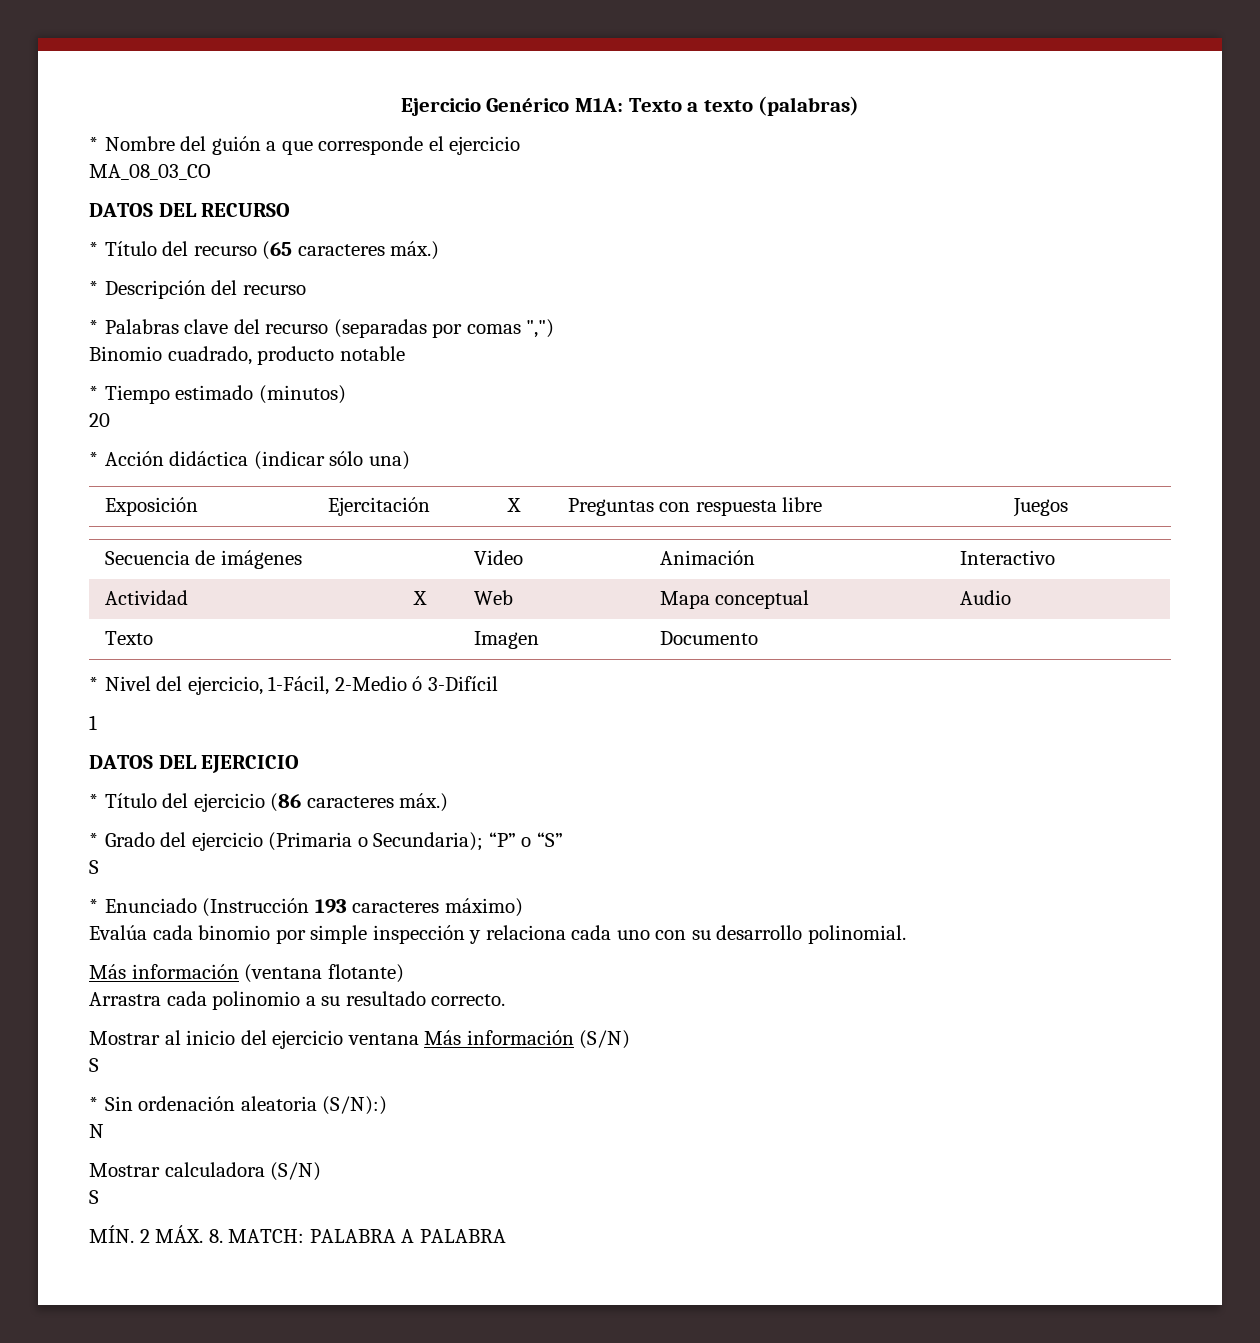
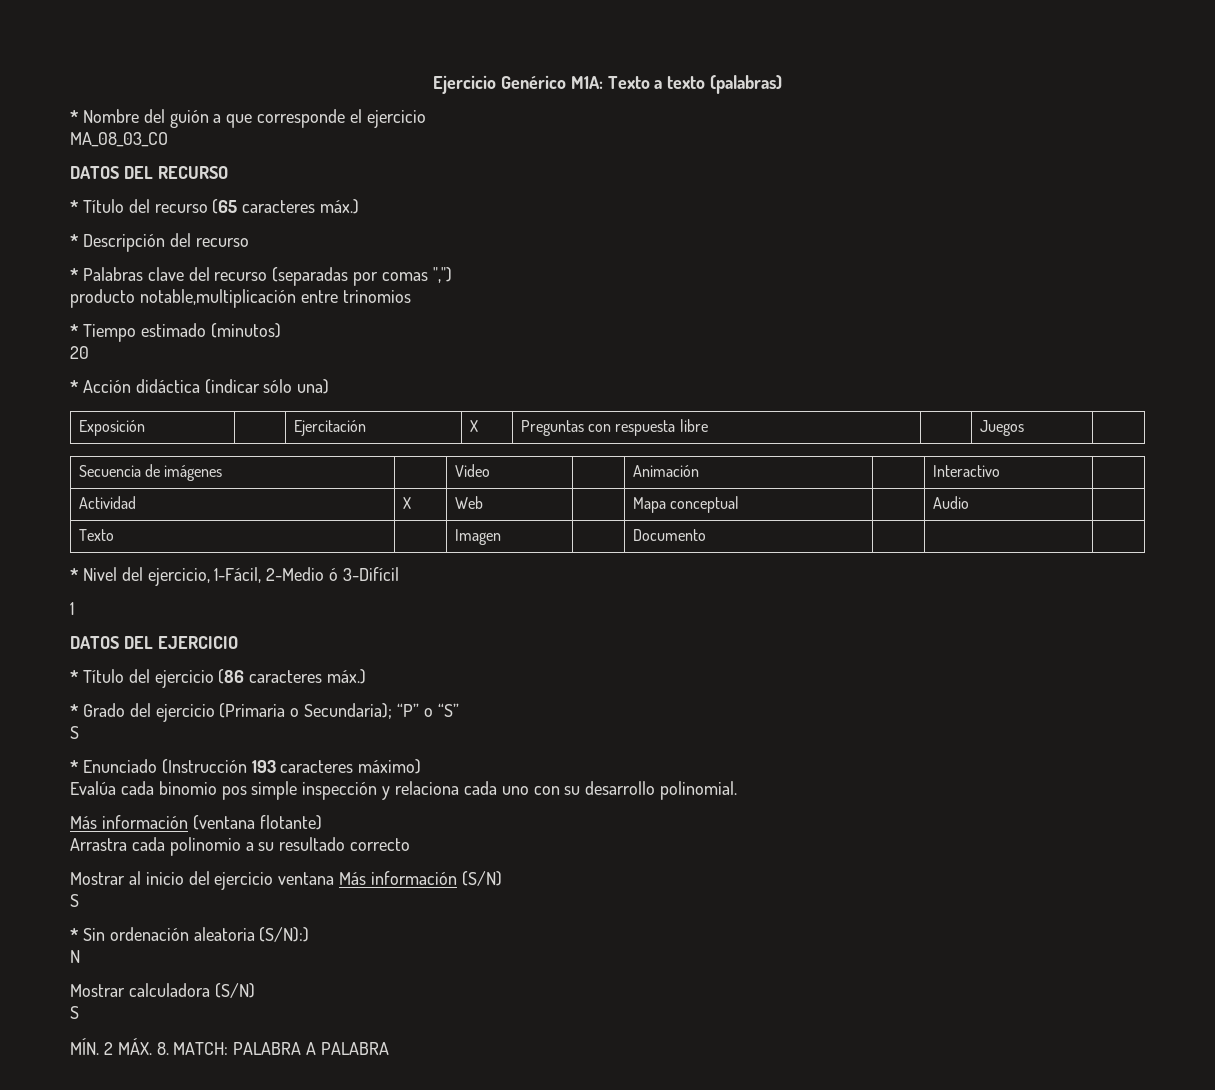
[89,346,405,365] Binomio cuadrado, producto notable -> [70,289,411,308] producto notable,multiplicación entre trinomios
[275,929,306,944] por -> [221,786,247,800] pos
[431,994,506,1006] correcto. -> [350,838,411,851] correcto

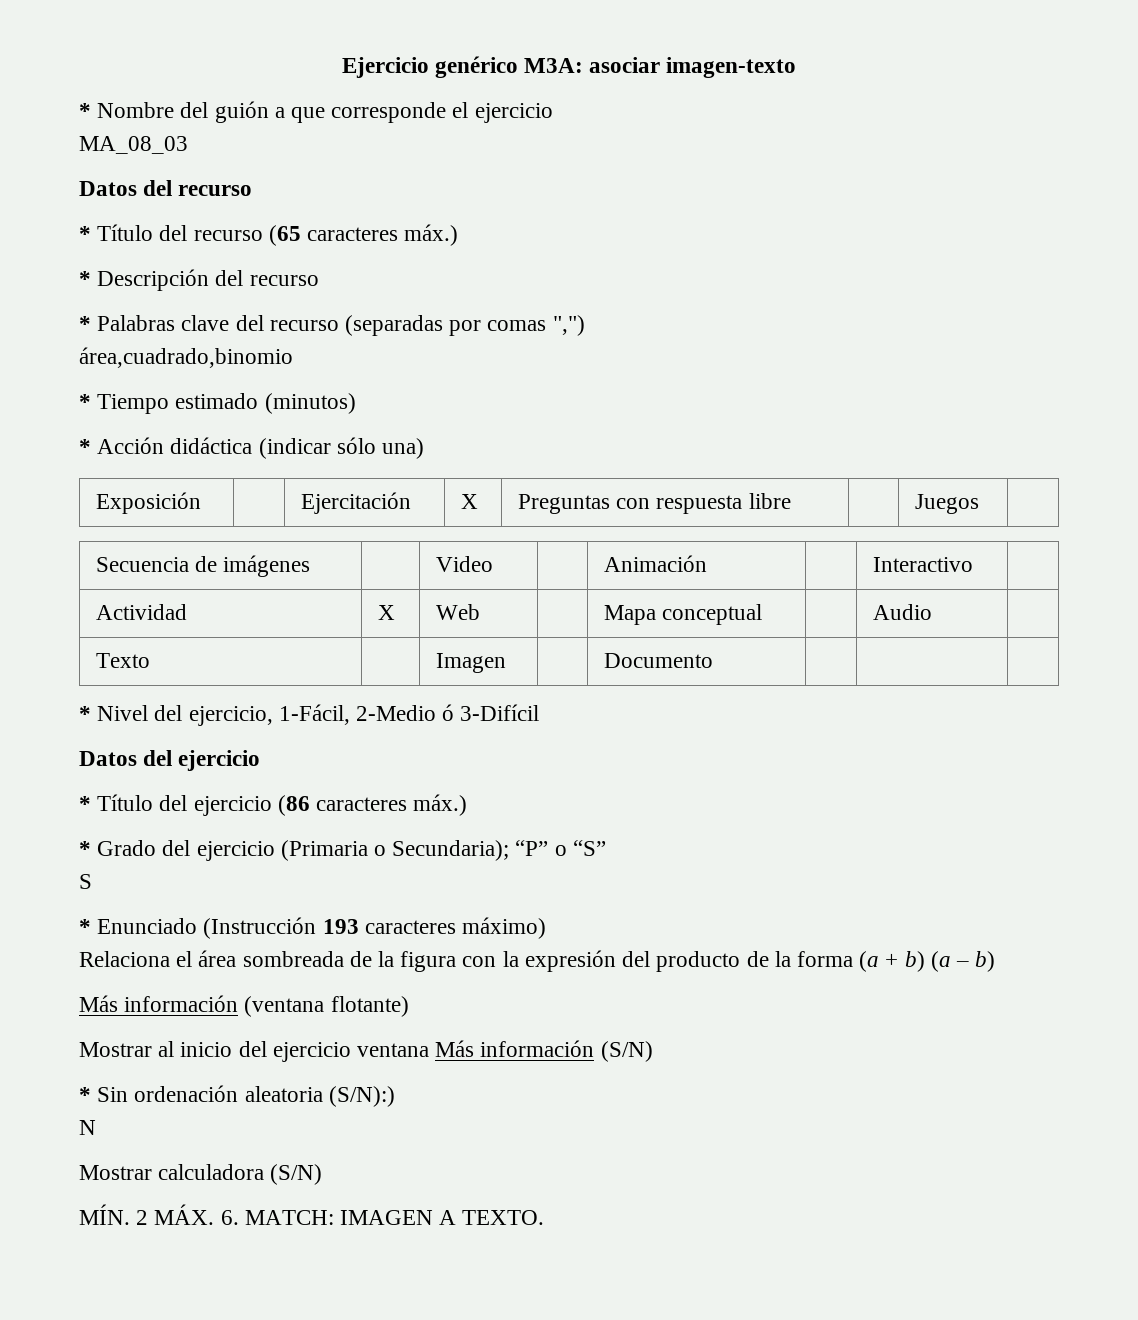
[500,75,783,94] Genérico M1A: Texto a texto (palabras) -> [434,56,797,78] genérico M3A: asociar imagen-texto
[70,132,168,147] [70,166,228,179] MA_08_03_CO // DATOS DEL RECURSO -> [79,136,188,154] [79,180,253,196] MA_08_03 // Datos del recurso
[70,289,411,308] producto notable,multiplicación entre trinomios -> [79,347,293,368] área,cuadrado,binomio
[70,346,89,359] // 20 -> (356, 403) none
[70,602,74,615] [70,636,238,649] 1 // DATOS DEL EJERCICIO -> [79,750,261,771] Datos del ejercicio
[70,781,738,800] [70,815,322,830] [70,837,411,856] Evalúa cada binomio pos simple inspección y relaciona cada uno con su desarrollo polinomial. // Más información (ventana flotante) // Arrastra cada polinomio a su resultado correcto -> [79,950,996,972] [79,995,409,1017] Relaciona el área sombreada de la figura con la expresión del producto de la forma (a + b) (a – b) // Más información (ventana flotante)
[70,894,79,907] // S -> (653, 1051) none
[70,1006,79,1019] // S -> (323, 1174) none
[156,1042,390,1055] 8. MATCH: PALABRA A PALABRA -> [220,1210,545,1225] 6. MATCH: IMAGEN A TEXTO.

